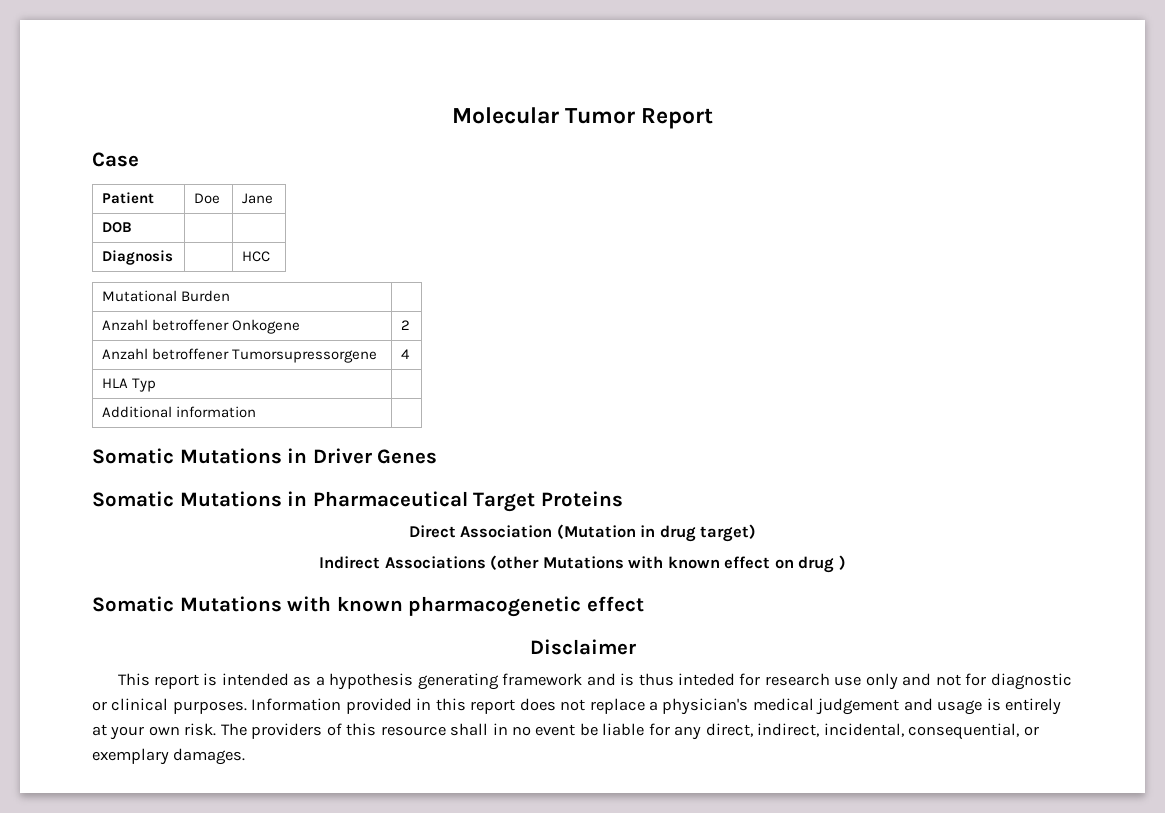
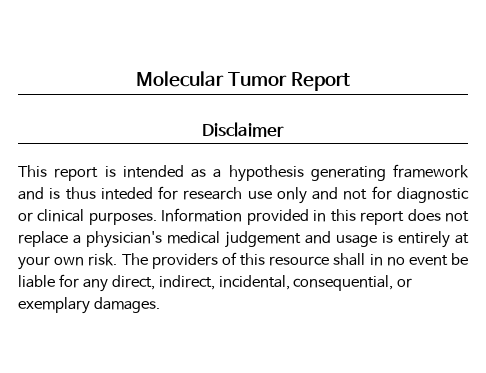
[92,152,139,167] [102,192,155,204] [194,193,221,204] [242,193,274,204] [102,222,133,233] [102,250,174,265] [242,251,271,262] [102,290,231,302] [102,319,301,334] [401,320,411,330] [102,348,378,363] [401,349,411,359] [102,378,157,392] [102,406,257,418] [92,448,438,464] [92,491,623,512] [408,524,757,542] [319,555,846,573] [92,596,644,617] // Case // Patient | Doe | Jane // DOB | | // Diagnosis | | HCC // Mutational Burden | // Anzahl betroffener Onkogene | 2 // Anzahl betroffener Tumorsupressorgene | 4 // HLA Typ | // Additional information | // Somatic Mutations in Driver Genes // Somatic Mutations in Pharmaceutical Target Proteins // Direct Association (Mutation in drug target) // Indirect Associations (other Mutations with known effect on drug ) // Somatic Mutations with known pharmacogenetic effect -> (350, 81) none

